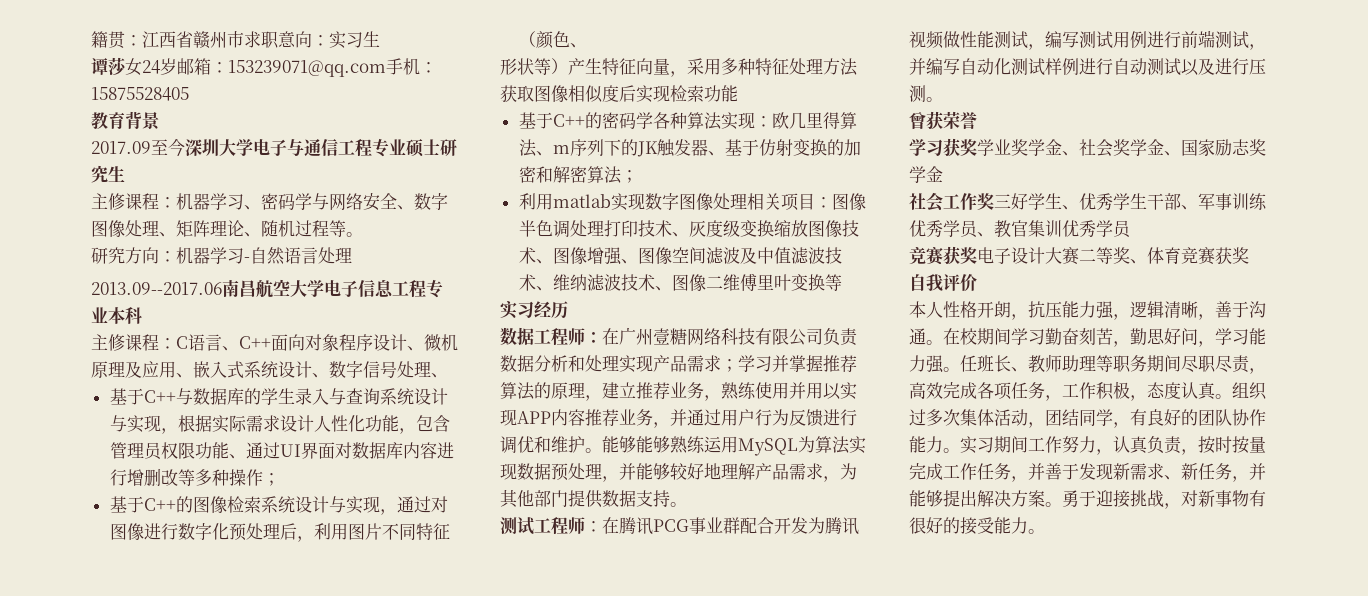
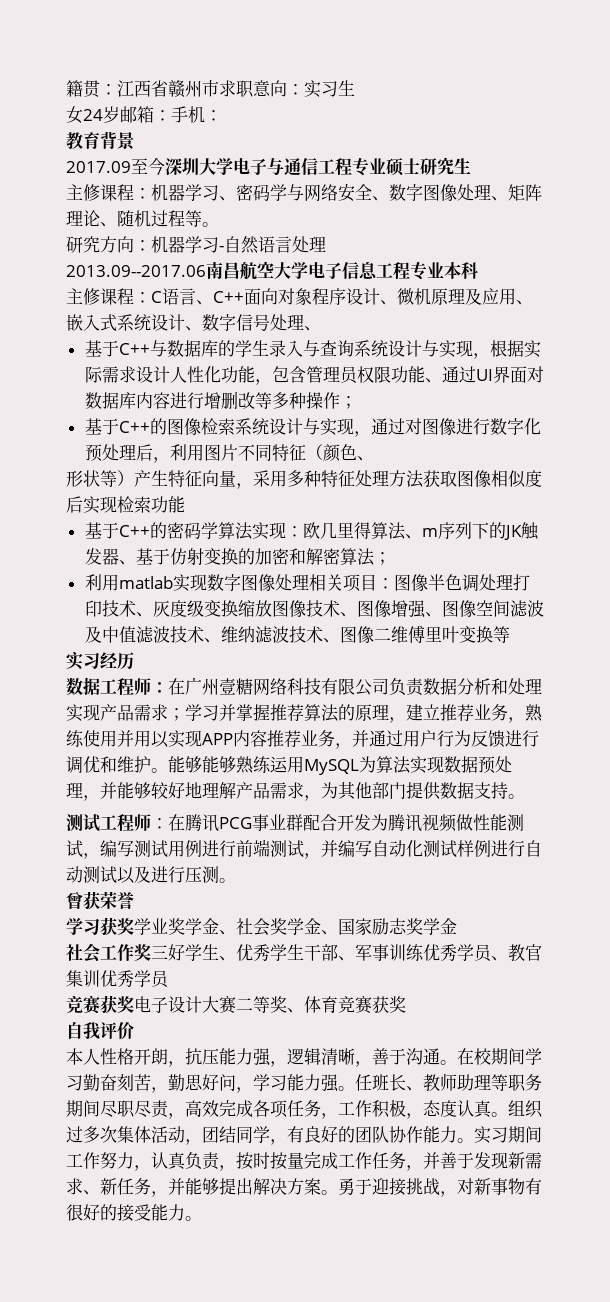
[91,57,127,75] 谭莎 -> (355, 88) none
[228,60,386,77] 153239071@qq.com -> (171, 115) none
[91,87,189,101] 15875528405 -> (222, 115) none
[652,112,687,129] 各种 -> (218, 530) none

